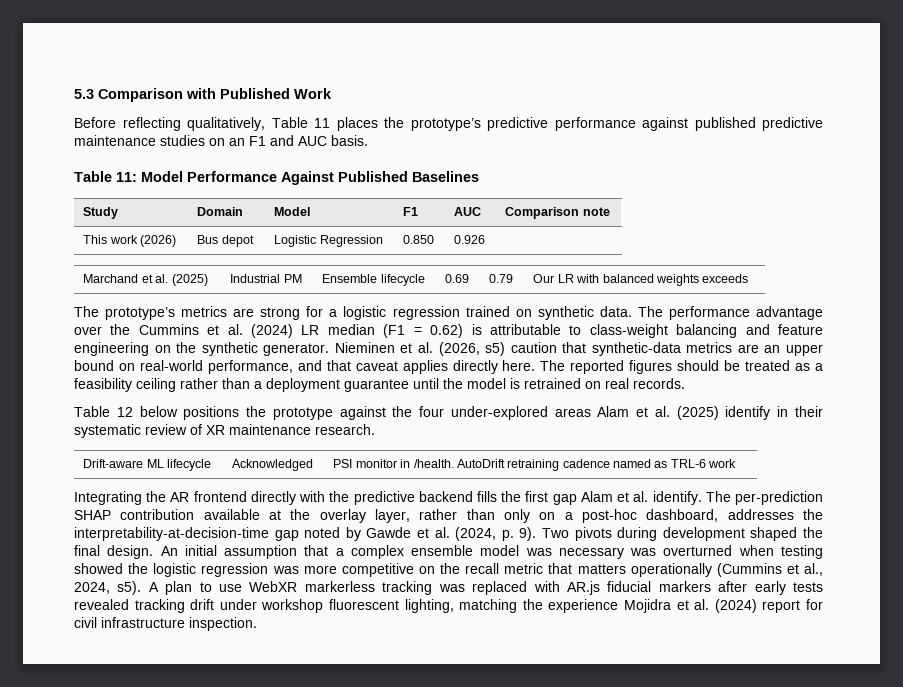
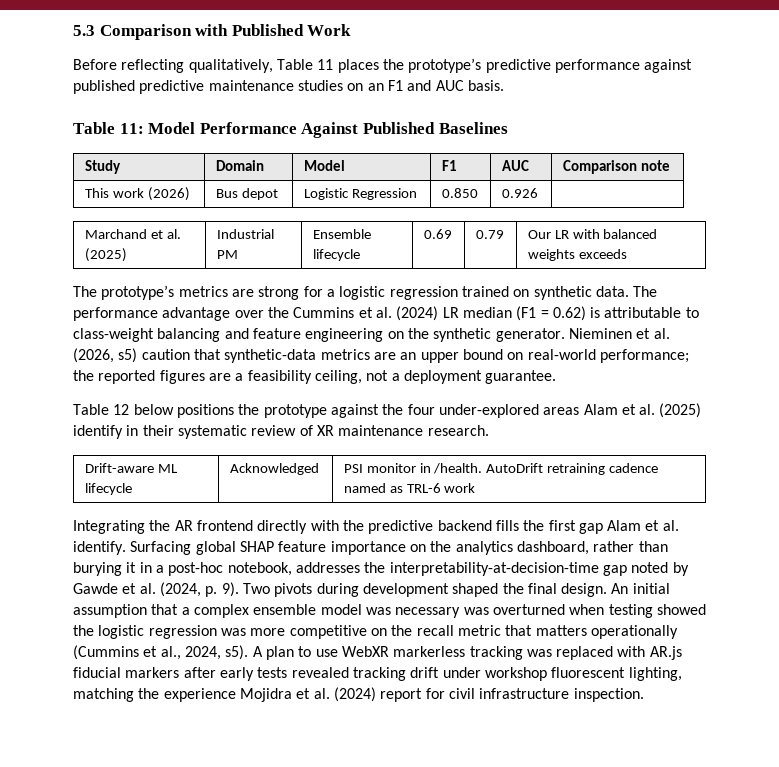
[207,360,824,374] [74,378,685,392] performance, and that caveat applies directly here. The reported figures should be treated as a feasibility ceiling rather than a deployment guarantee until the model is retrained on real records. -> [599,349,689,363] [73,370,557,384] performance; the reported figures are a feasibility ceiling, not a deployment guarantee.
[705,491,823,505] [74,509,556,523] The per-prediction SHAP contribution available at the overlay layer, rather than only on -> [130,541,668,555] [73,562,152,576] Surfacing global SHAP feature importance on the analytics dashboard, rather than burying it in
[646,509,719,522] dashboard, -> [227,562,292,576] notebook,

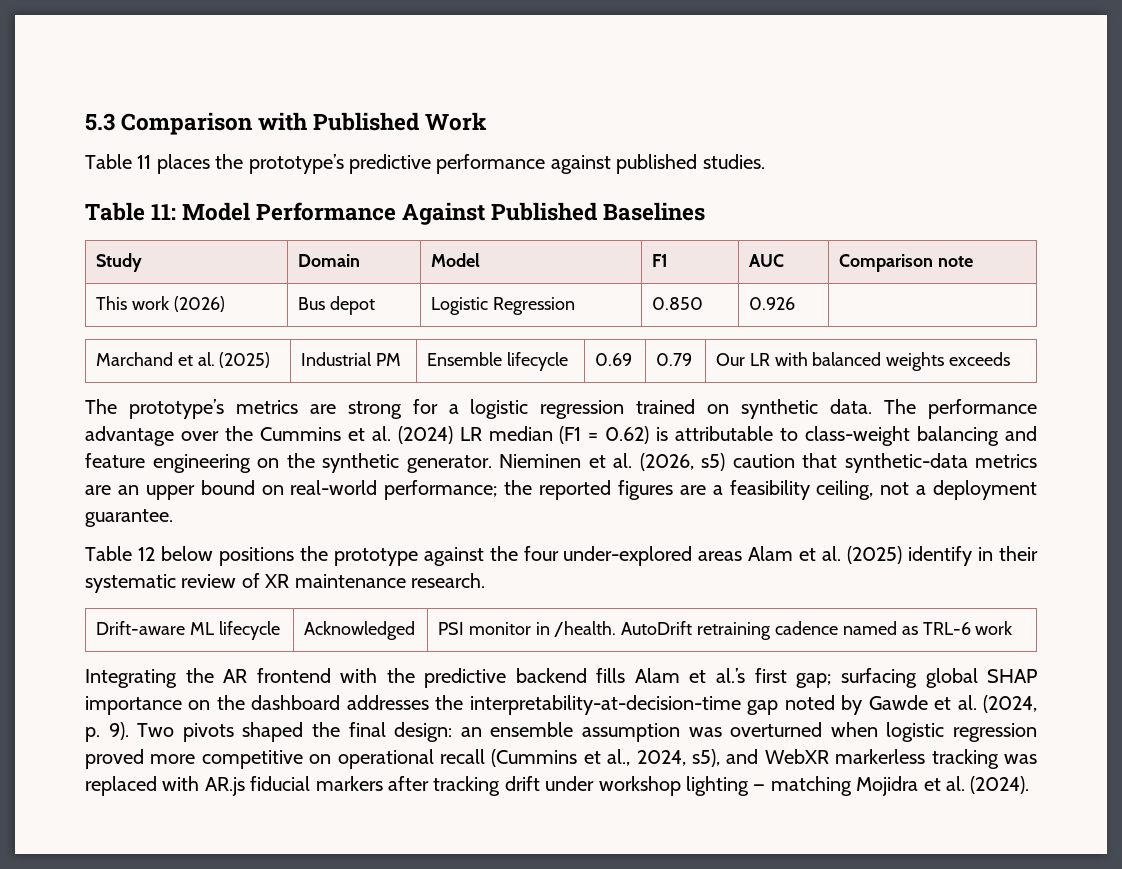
[73,59,273,73] Before reflecting qualitatively, -> (488, 121) none
[139,80,504,94] predictive maintenance studies on an F1 and AUC basis. -> [702,154,765,169] studies.
[257,520,308,534] directly -> (331, 675) none
[523,520,679,534] [73,541,192,555] the first gap Alam et al. identify. Surfacing -> [634,668,917,688] Alam et al.’s first gap; surfacing
[278,541,327,552] feature -> (1037, 676) none
[455,541,668,555] [73,562,292,576] analytics dashboard, rather than burying it in a post-hoc notebook, -> [251,695,341,710] dashboard
[316,583,449,597] during development -> (234, 732) none
[561,583,670,597] [73,604,706,618] [73,625,246,639] design. An initial assumption that a complex ensemble model was necessary was overturned when testing showed the logistic regression was -> [394,722,1037,742] [85,749,144,769] design: an ensemble assumption was overturned when logistic regression proved
[391,625,678,639] [73,645,338,660] the recall metric that matters operationally (Cummins et al., 2024, s5). A plan to use -> [337,749,759,769] operational recall (Cummins et al., 2024, s5), and
[219,667,349,681] early tests revealed -> (429, 783) none
[551,667,682,681] [73,687,644,702] fluorescent lighting, matching the experience Mojidra et al. (2024) report for civil infrastructure inspection. -> [685,776,1030,796] lighting — matching Mojidra et al. (2024).

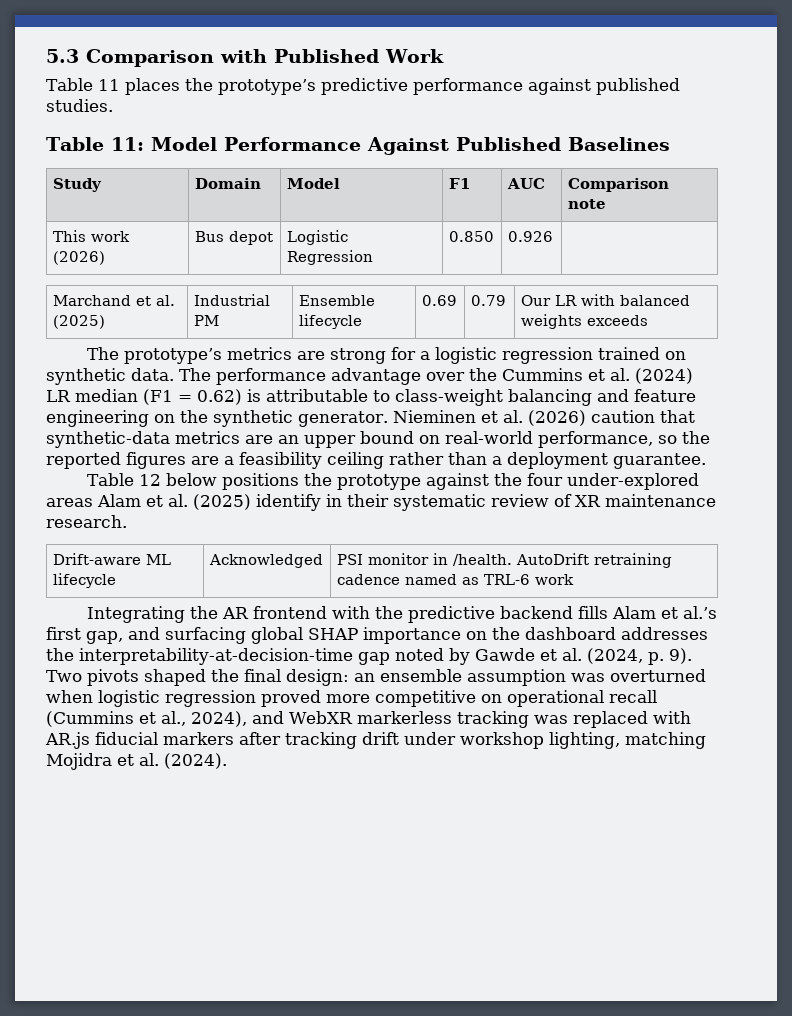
[639,453,726,471] (2026, s5) -> [527,410,586,426] (2026)
[384,480,498,500] performance; -> [538,431,677,448] performance, so
[816,480,910,500] ceiling, not -> [327,452,487,469] ceiling rather than
[796,673,832,688] gap; -> [86,627,160,644] gap, and
[636,749,721,767] 2024, s5), -> [191,711,247,727] 2024),
[685,776,766,796] lighting — -> [549,732,620,749] lighting,

